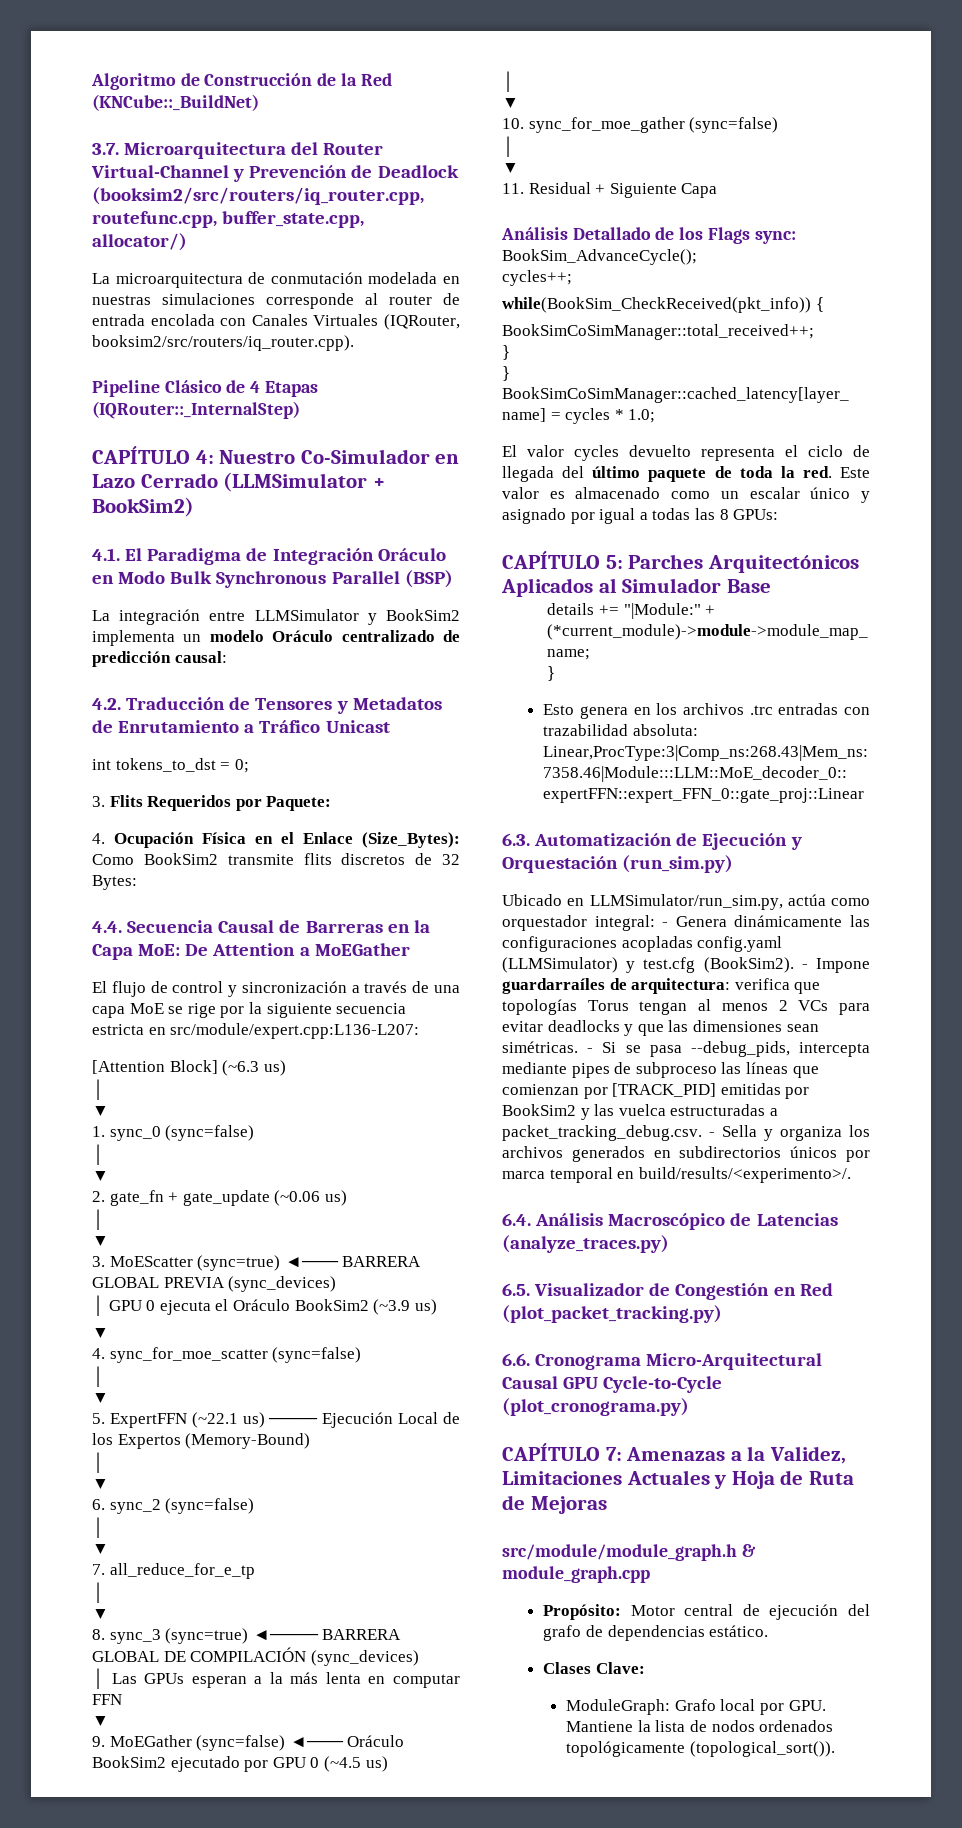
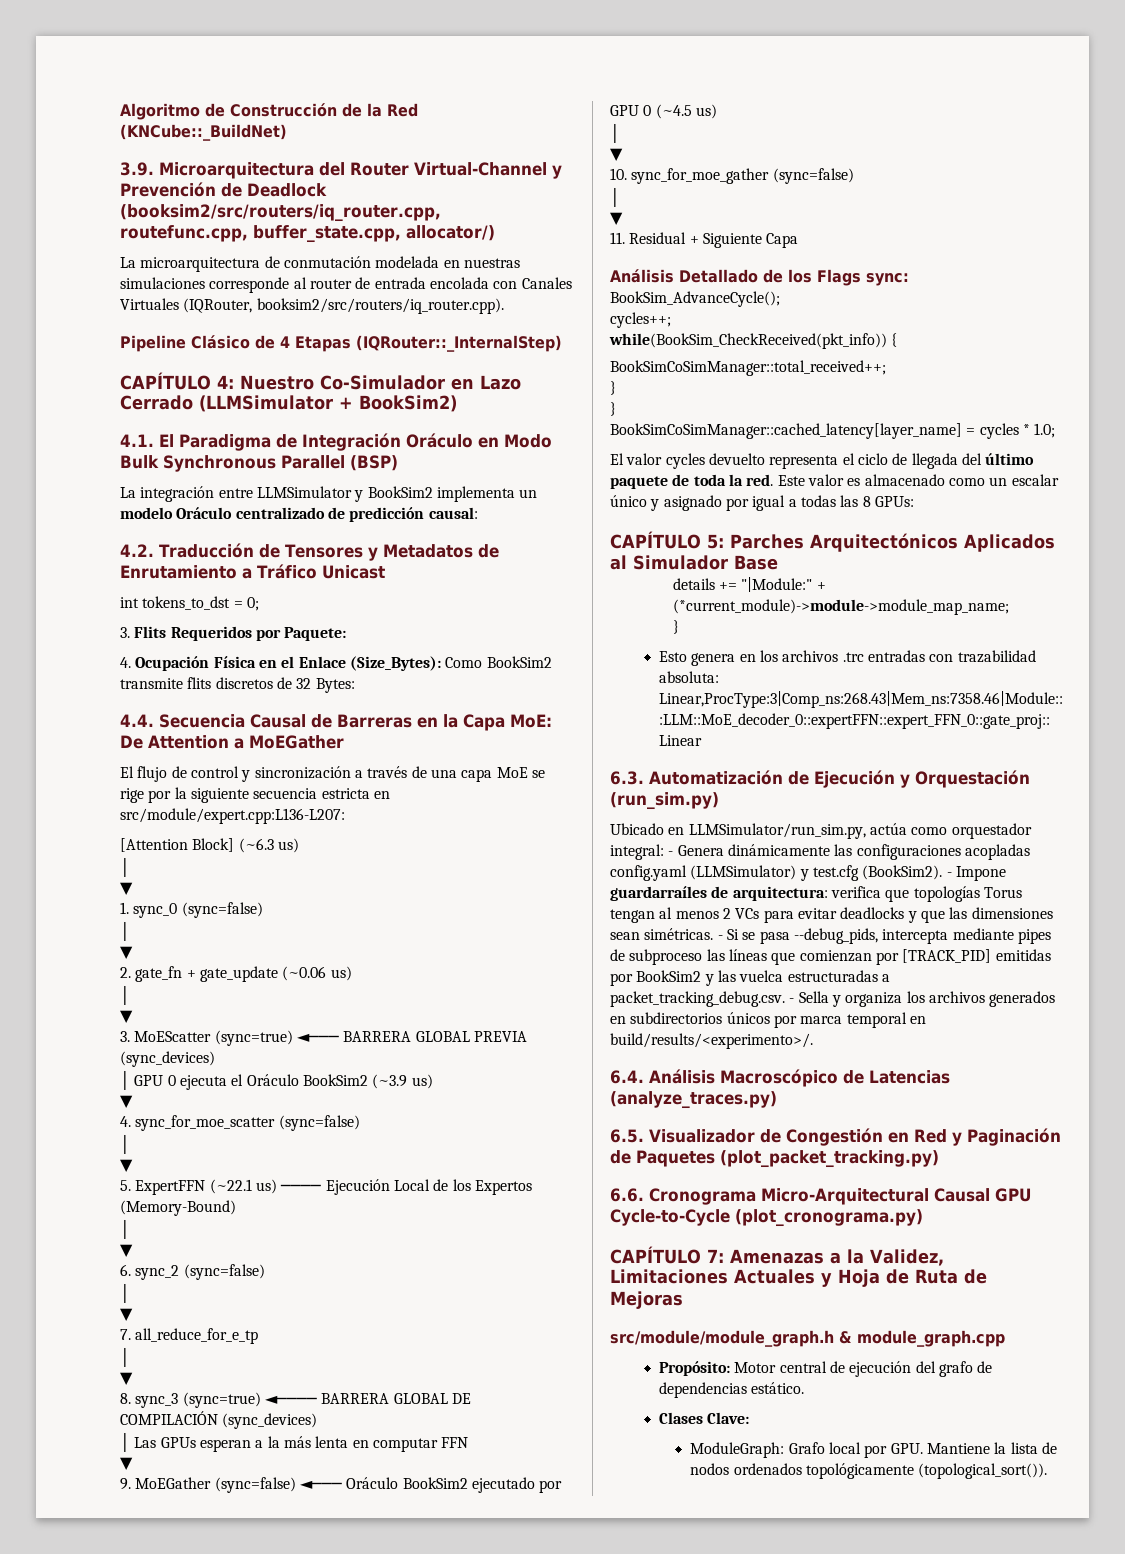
[92,143,119,155] 3.7. -> [120,162,154,176] 3.9.
(833, 1289) none -> [952,1128,1061,1146] [610,1150,715,1167] y Paginación de Paquetes

